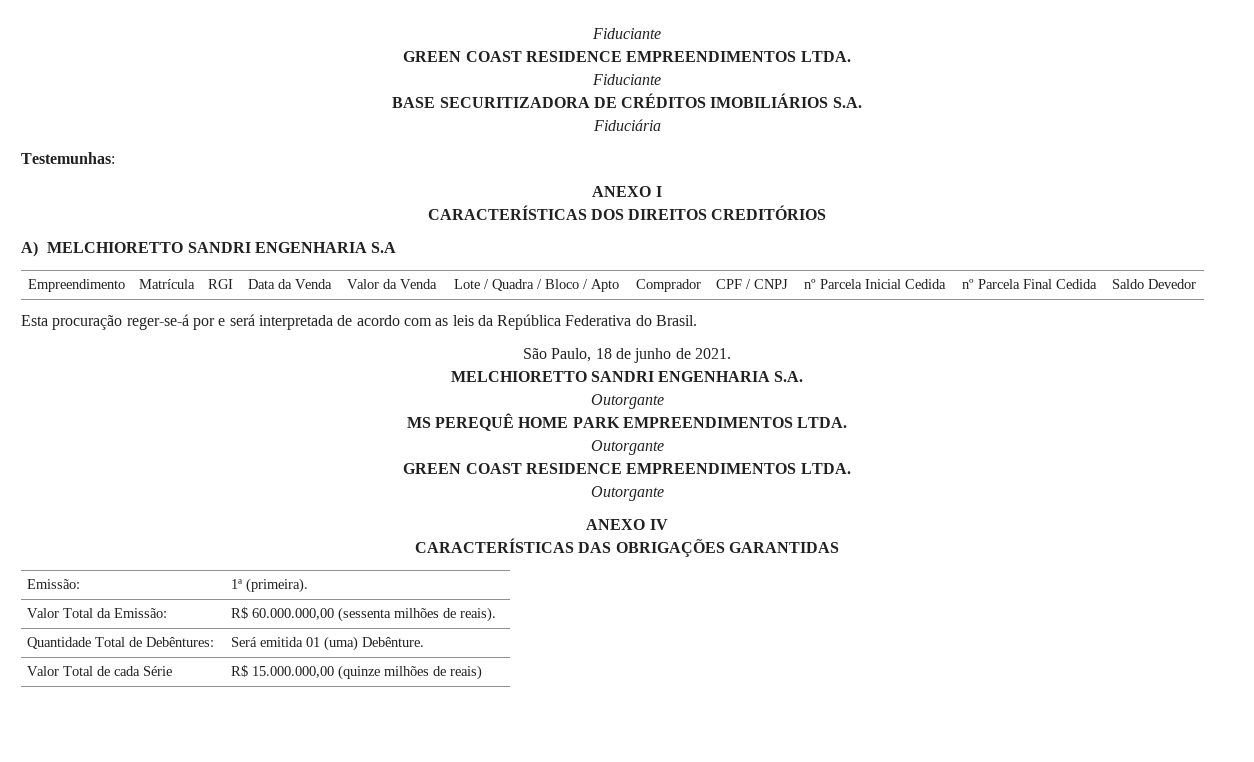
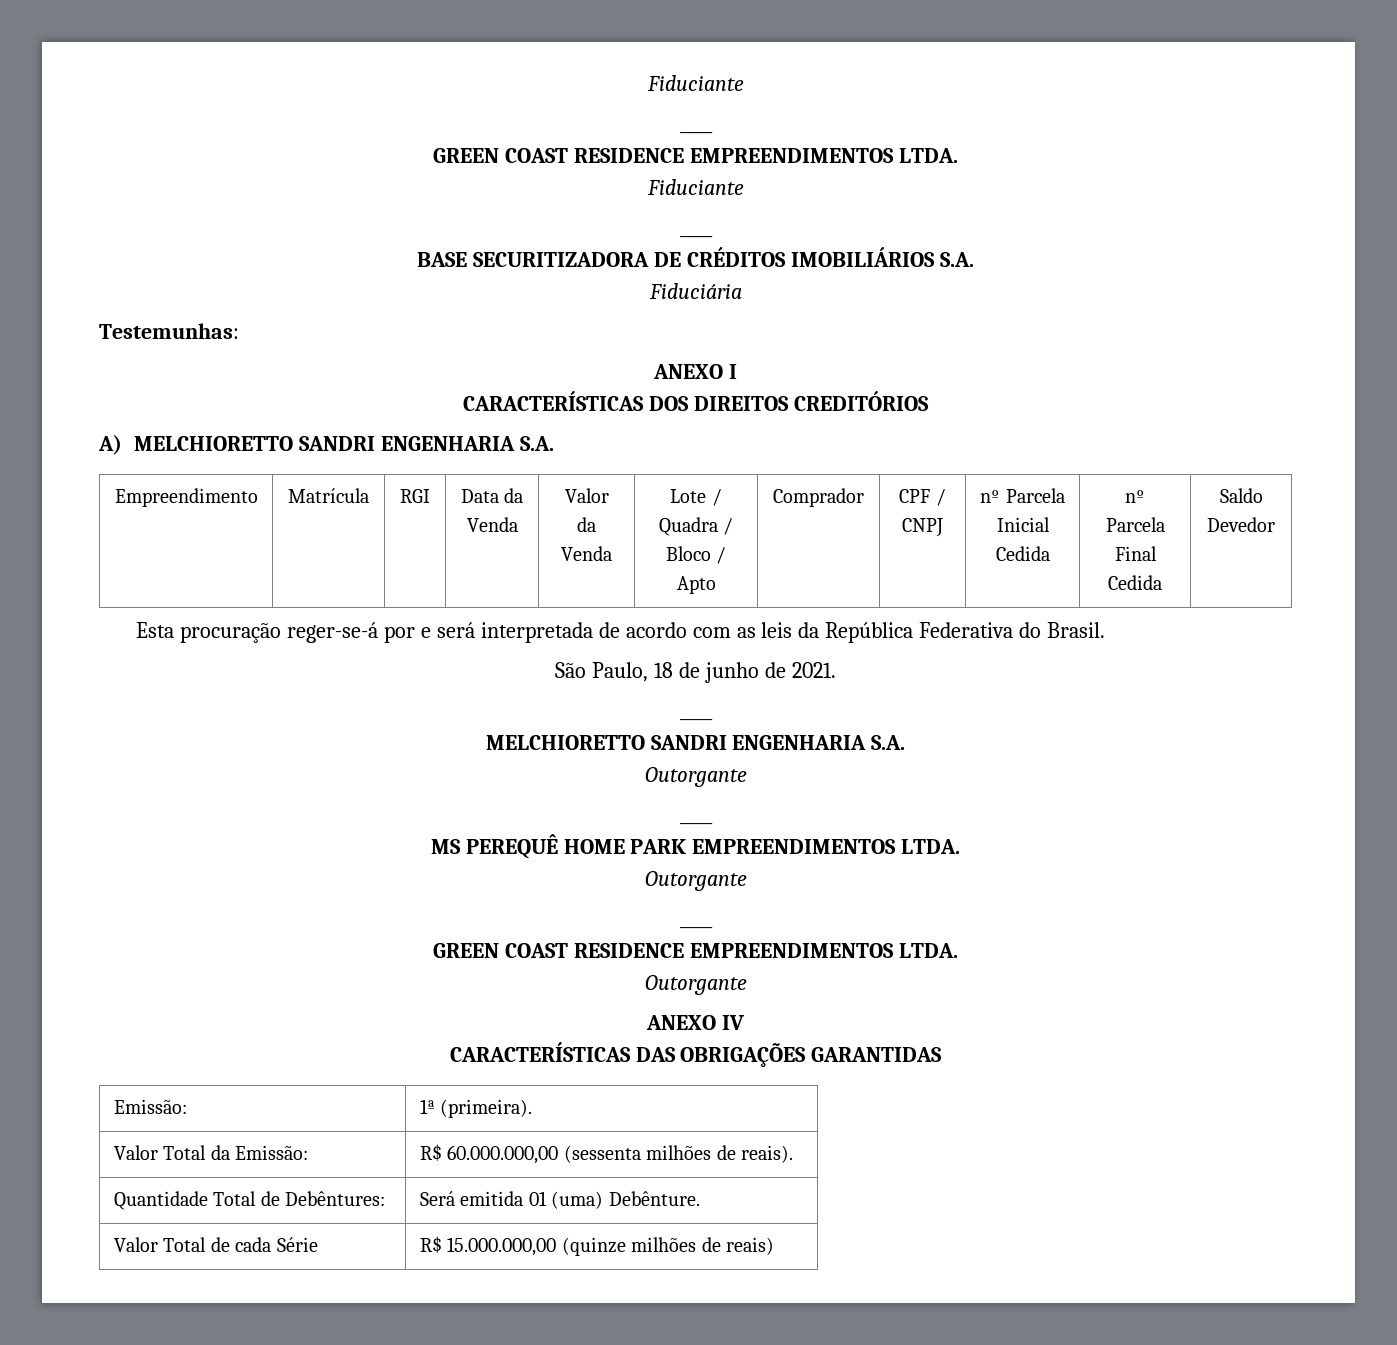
[592,28,661,39] Fiduciante -> [646,75,744,91] [679,131,713,134] Fiduciante // ____
(661, 79) none -> [679,235,713,238] // ____
[371,242,397,253] S.A -> [519,436,554,451] S.A.
(731, 353) none -> [679,718,713,721] // ____
(664, 401) none -> [679,822,713,825] // ____
(664, 447) none -> [679,926,713,929] // ____

